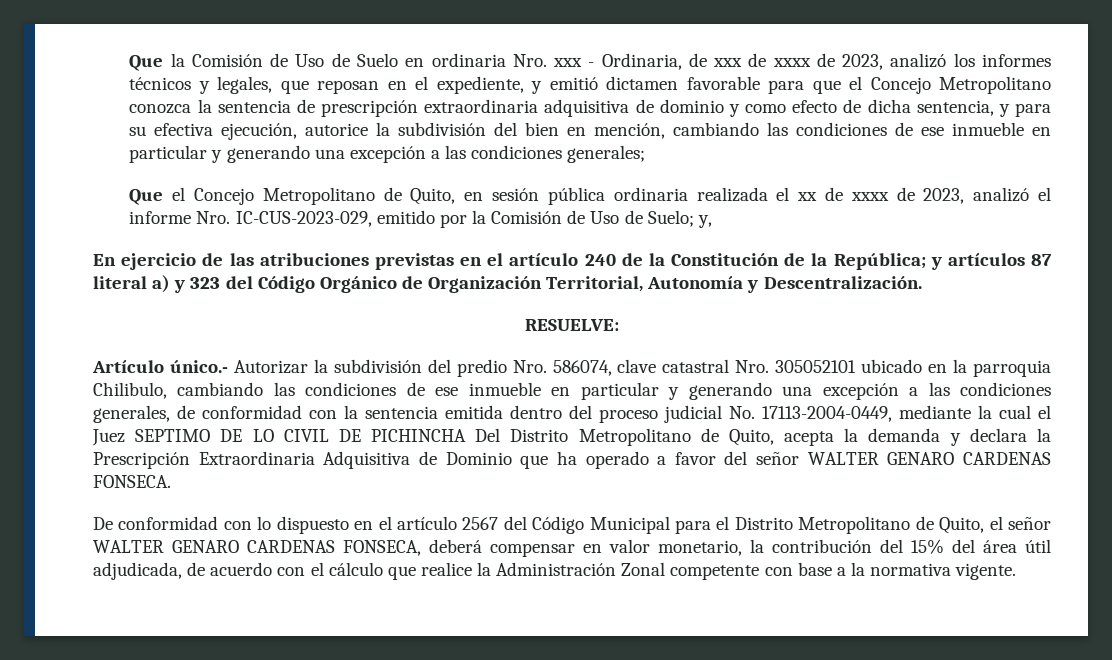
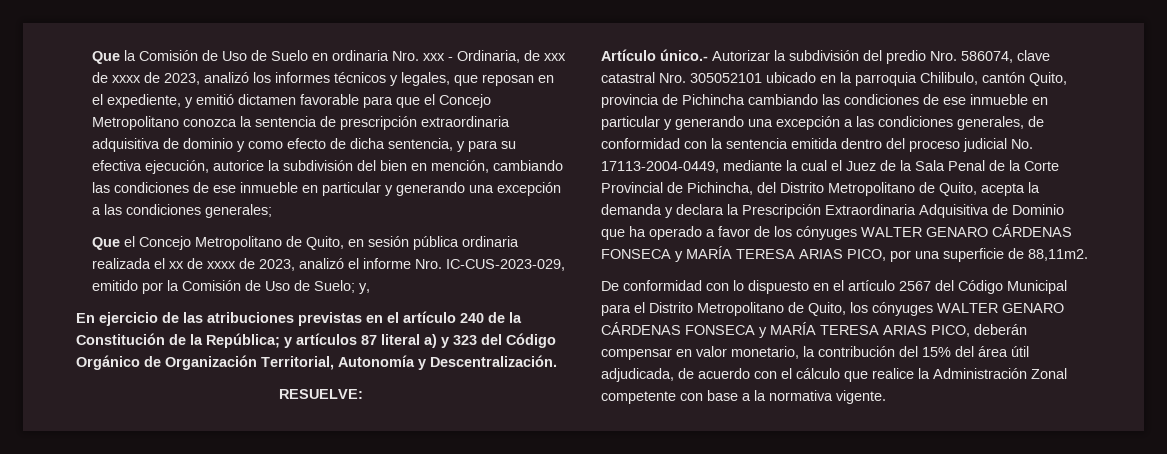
(167, 390) none -> [982,72,1067,86] [601,94,745,108] cantón Quito, provincia de Pichincha
[135,428,501,442] SEPTIMO DE LO CIVIL DE PICHINCHA Del -> [880,160,1059,171] [601,182,776,195] de la Sala Penal de la Corte Provincial de Pichincha, del
[724,451,1051,465] [93,475,171,488] del señor WALTER GENARO CARDENAS FONSECA. -> [754,224,1072,240] [601,246,1088,262] de los cónyuges WALTER GENARO CÁRDENAS FONSECA y MARÍA TERESA ARIAS PICO, por una superficie de 88,11m2.
[989,516,1052,530] [93,539,482,556] el señor WALTER GENARO CARDENAS FONSECA, deberá -> [850,302,1064,316] [601,322,1027,338] los cónyuges WALTER GENARO CÁRDENAS FONSECA y MARÍA TERESA ARIAS PICO, deberán

